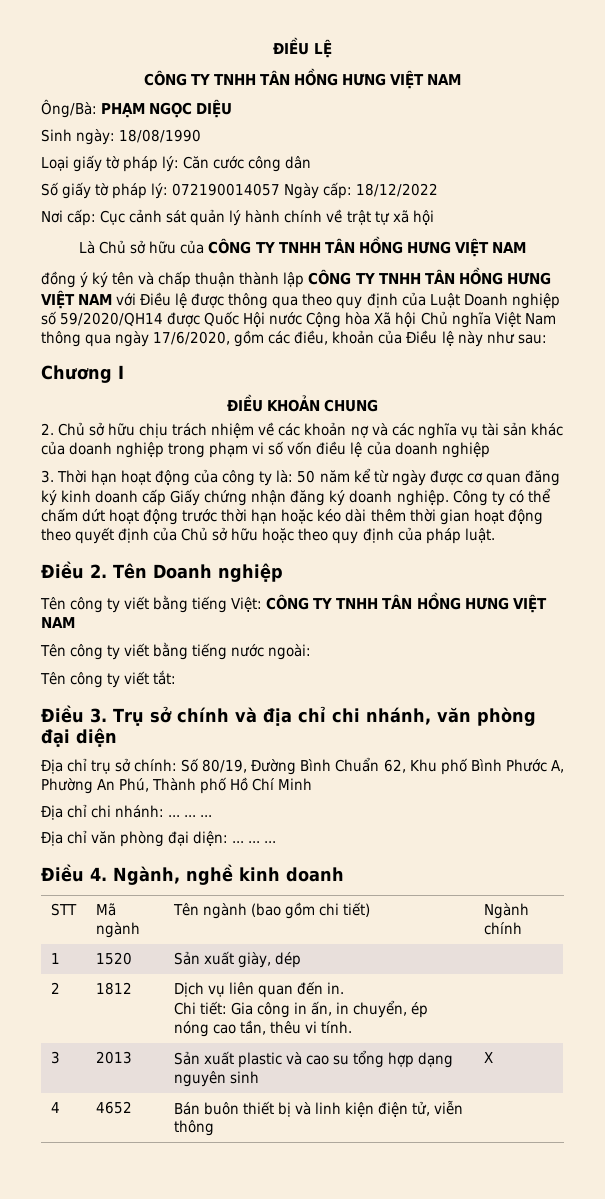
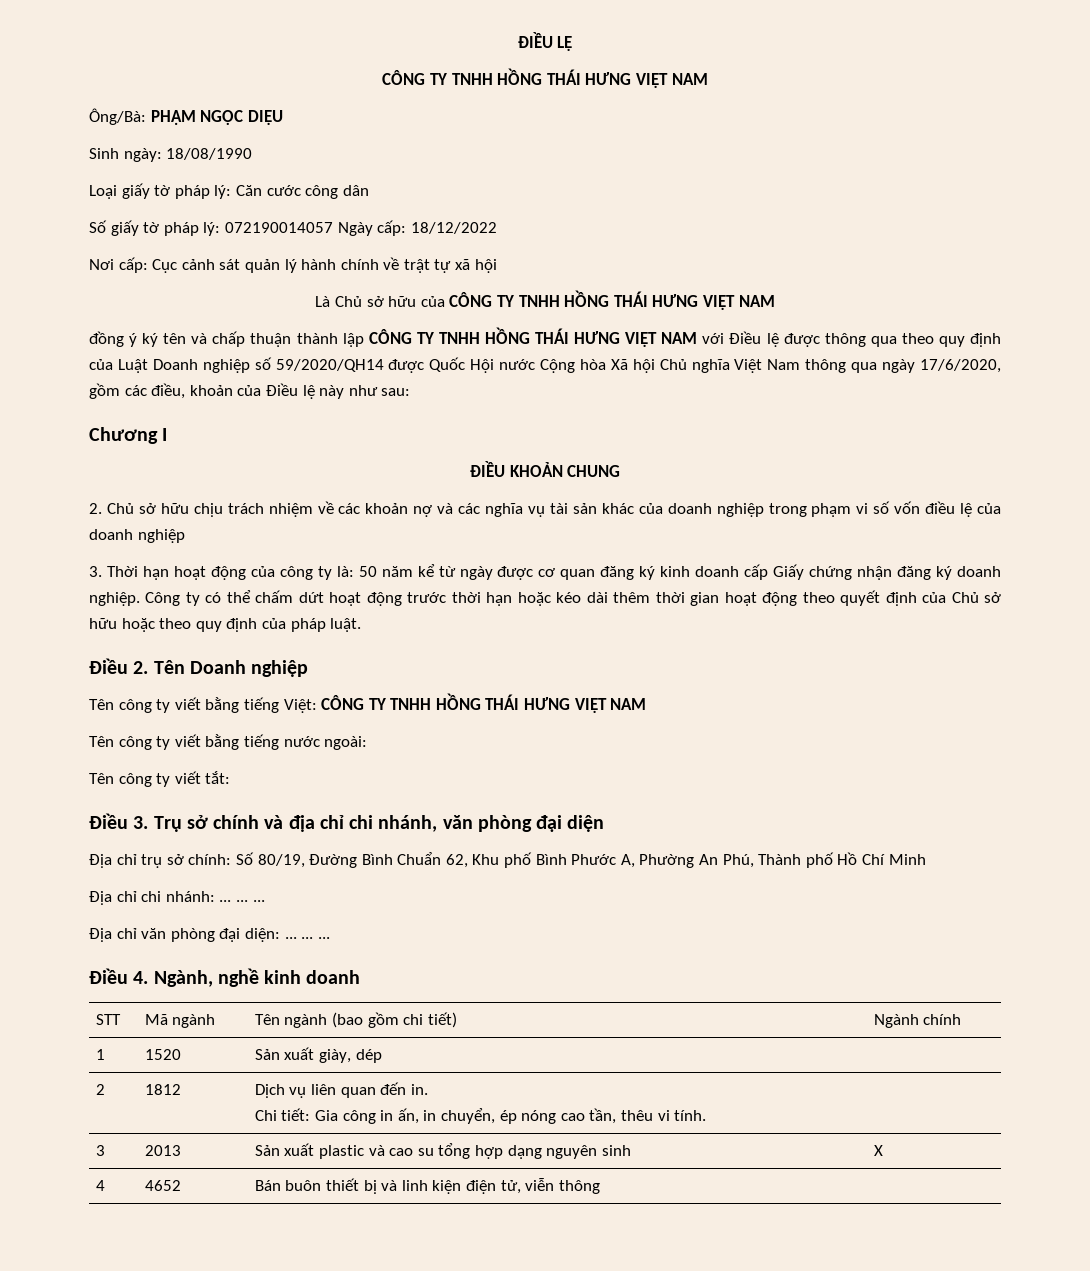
[259,68,339,86] TÂN HỒNG -> [497,68,581,85] HỒNG THÁI
[324,236,403,254] TÂN HỒNG -> [564,290,648,307] HỒNG THÁI
[424,267,503,285] TÂN HỒNG -> [484,327,570,344] HỒNG THÁI
[382,592,461,610] TÂN HỒNG -> [435,693,520,710] HỒNG THÁI

